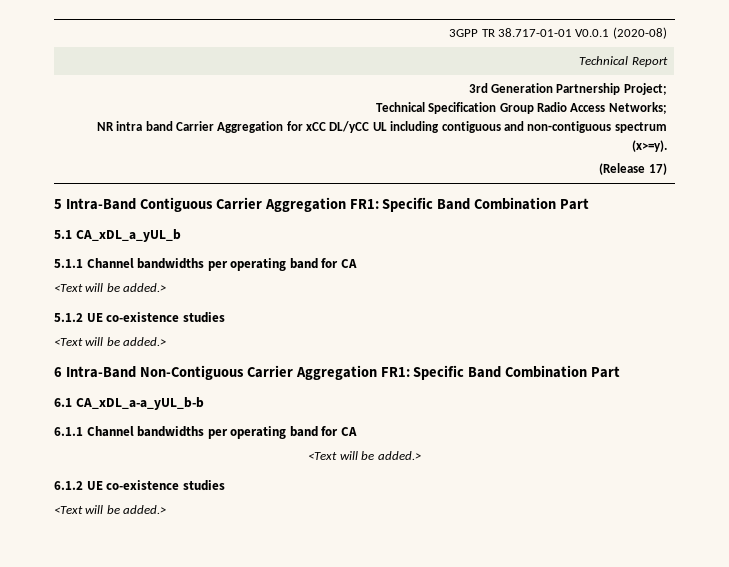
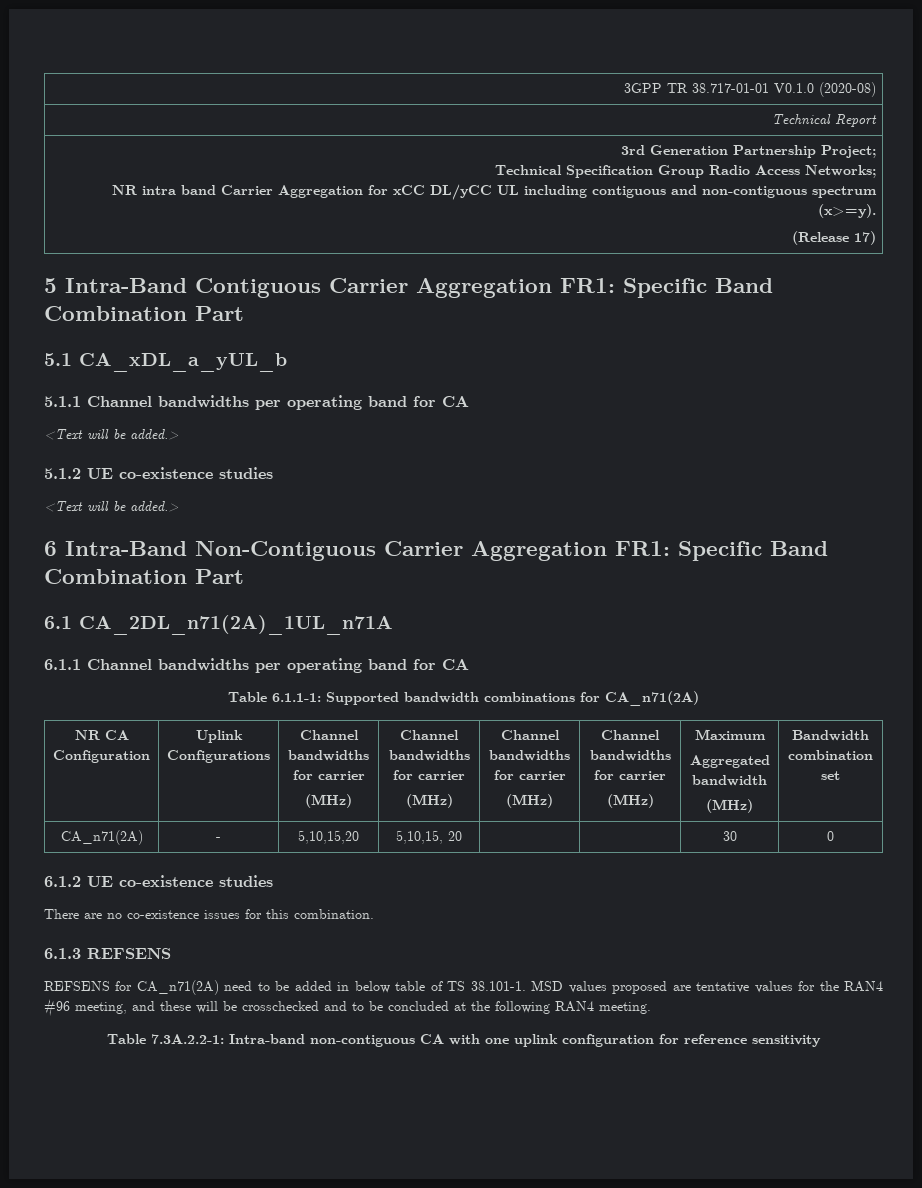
[575,29,610,37] V0.0.1 -> [773,83,814,93] V0.1.0
[75,397,204,410] CA_xDL_a-a_yUL_b-b -> [79,615,393,635] CA_2DL_n71(2A)_1UL_n71A
[308,451,421,460] [54,480,225,491] [54,505,167,514] <Text will be added.> // 6.1.2 UE co-existence studies // <Text will be added.> -> [228,691,699,706] [74,730,129,740] [53,750,150,763] [195,730,243,743] [167,750,270,763] [299,730,359,740] [288,750,369,761] [292,770,365,780] [305,794,352,808] [400,730,459,740] [388,750,470,761] [393,770,465,780] [405,794,453,808] [500,730,560,740] [489,750,570,761] [493,770,566,780] [506,794,553,808] [601,730,660,740] [589,750,671,761] [594,770,666,780] [606,794,654,808] [694,729,766,740] [689,755,770,768] [692,775,767,786] [706,799,753,813] [792,730,869,741] [788,750,873,760] [821,771,840,780] [60,830,143,845] [216,837,221,841] [298,830,359,844] [396,830,462,844] [722,831,737,841] [827,831,834,841] [44,875,273,887] [44,909,374,919] [44,948,171,959] [44,980,884,995] [44,999,651,1017] [107,1034,821,1047] Table 6.1.1-1: Supported bandwidth combinations for CA_n71(2A) // NR CA Configuration | Uplink Configurations | Channel bandwidths for carrier // (MHz) | Channel bandwidths for carrier // (MHz) | Channel bandwidths for carrier // (MHz) | Channel bandwidths for carrier // (MHz) | Maximum // Aggregated bandwidth // (MHz) | Bandwidth combination set // CA_n71(2A) | - | 5,10,15,20 | 5,10,15, 20 | | | 30 | 0 // 6.1.2 UE co-existence studies // There are no co-existence issues for this combination. // 6.1.3 REFSENS // REFSENS for CA_n71(2A) need to be added in below table of TS 38.101-1. MSD values proposed are tentative values for the RAN4 #96 meeting, and these will be crosschecked and to be concluded at the following RAN4 meeting. // Table 7.3A.2.2-1: Intra-band non-contiguous CA with one uplink configuration for reference sensitivity

